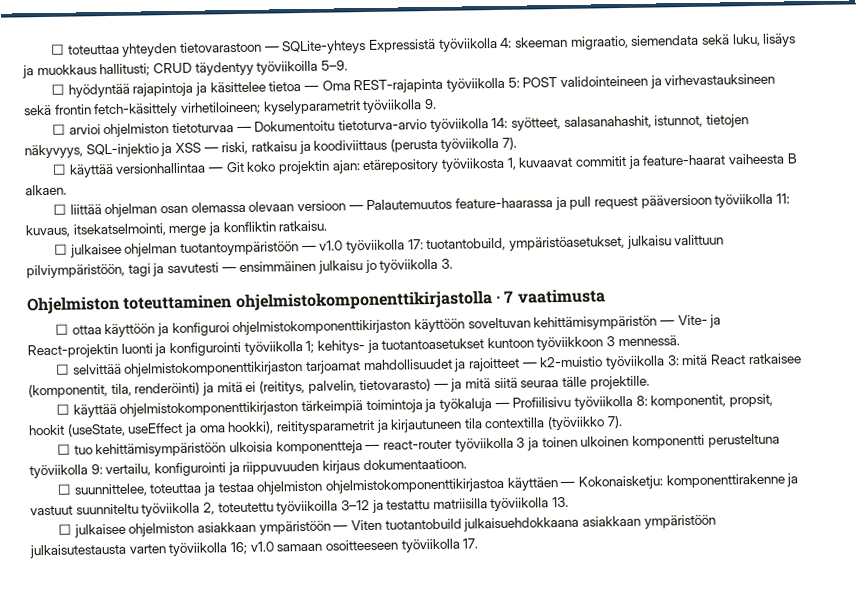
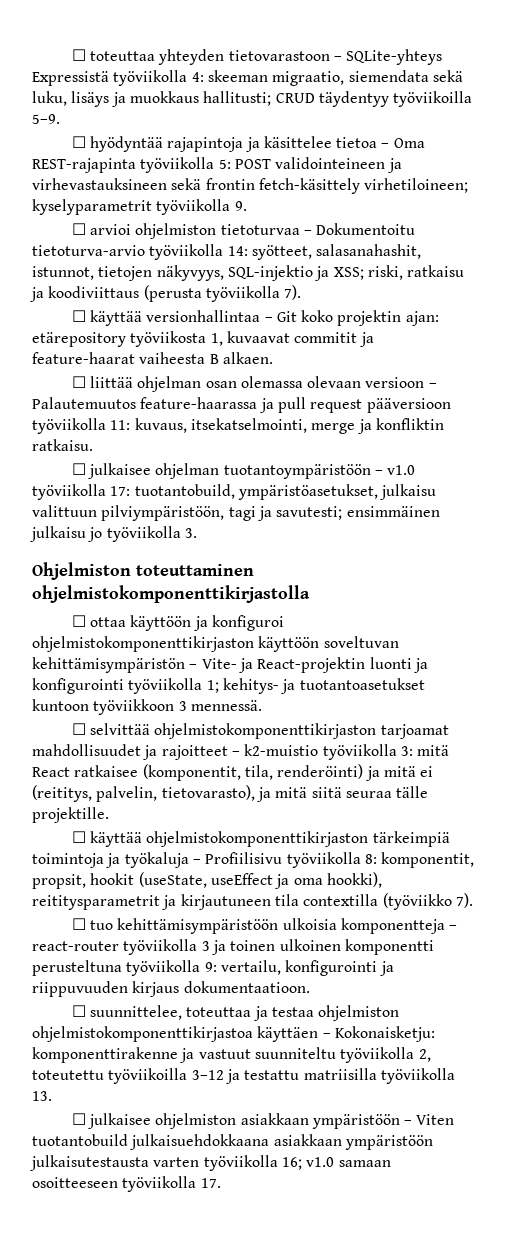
[264,46,280,52] — -> [333,56,342,61] –
[304,85,320,91] — -> [381,143,390,148] –
[236,126,252,133] — -> [303,230,312,235] –
[174,142,219,153] XSS — -> [333,267,364,280] XSS;
[208,167,225,173] — -> [264,317,273,322] –
[348,205,364,211] — -> [428,383,437,388] –
[301,245,317,252] — -> [374,470,383,475] –
[166,262,237,274] savutesti — -> [276,506,343,520] savutesti;
[495,288,606,304] · 7 vaatimusta -> (310, 594) none
[659,320,675,326] — -> [189,664,198,669] –
[522,362,538,368] — -> [231,751,240,756] –
[359,378,449,393] tietovarasto) — -> [161,785,255,801] tietovarasto),
[494,402,510,409] — -> [192,859,201,864] –
[365,444,381,451] — -> [449,925,458,930] –
[560,481,576,488] — -> [322,1033,331,1038] –
[333,525,349,531] — -> [404,1120,413,1125] –

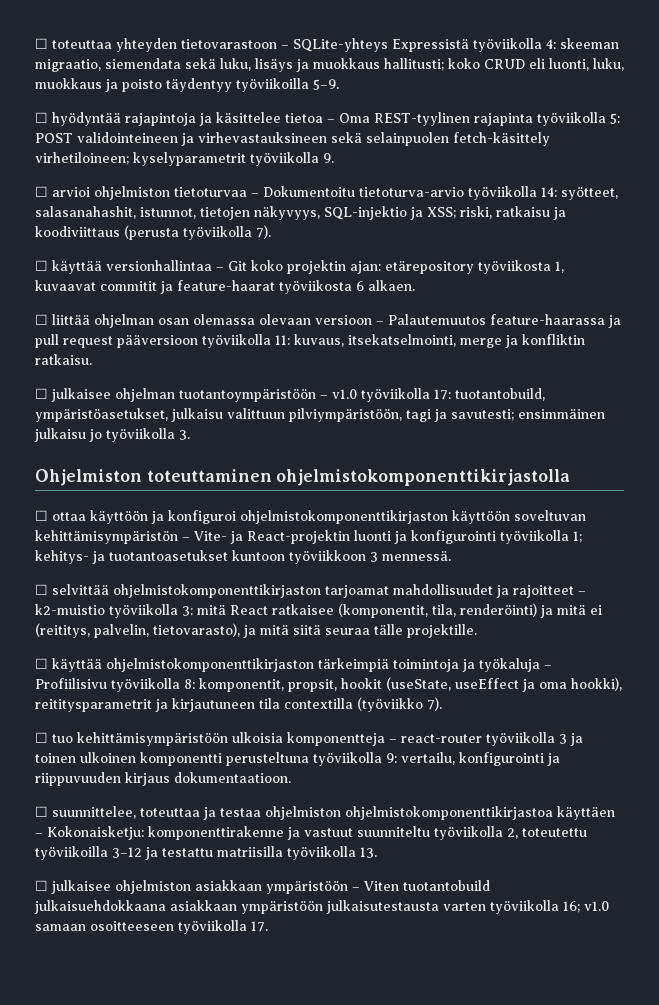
[275,93,315,103] CRUD -> [448,58,624,71] [35,78,162,92] koko CRUD eli luonti, luku, muokkaus ja poisto
[32,158,136,173] REST-rajapinta -> [374,112,533,126] REST-tyylinen rajapinta
[205,178,255,190] frontin -> [366,132,449,146] selainpuolen
[139,352,219,364] vaiheesta B -> [279,280,364,294] työviikosta 6

